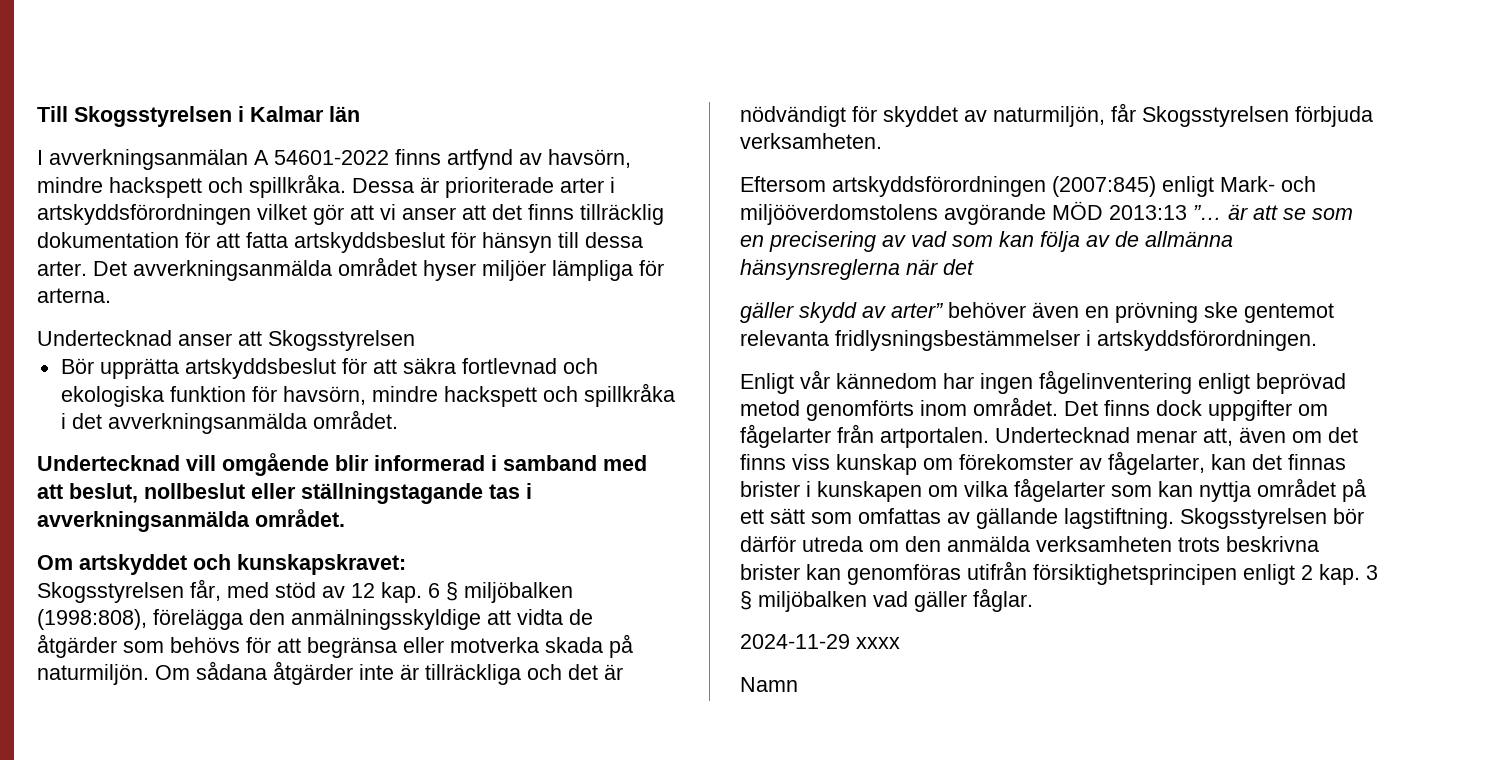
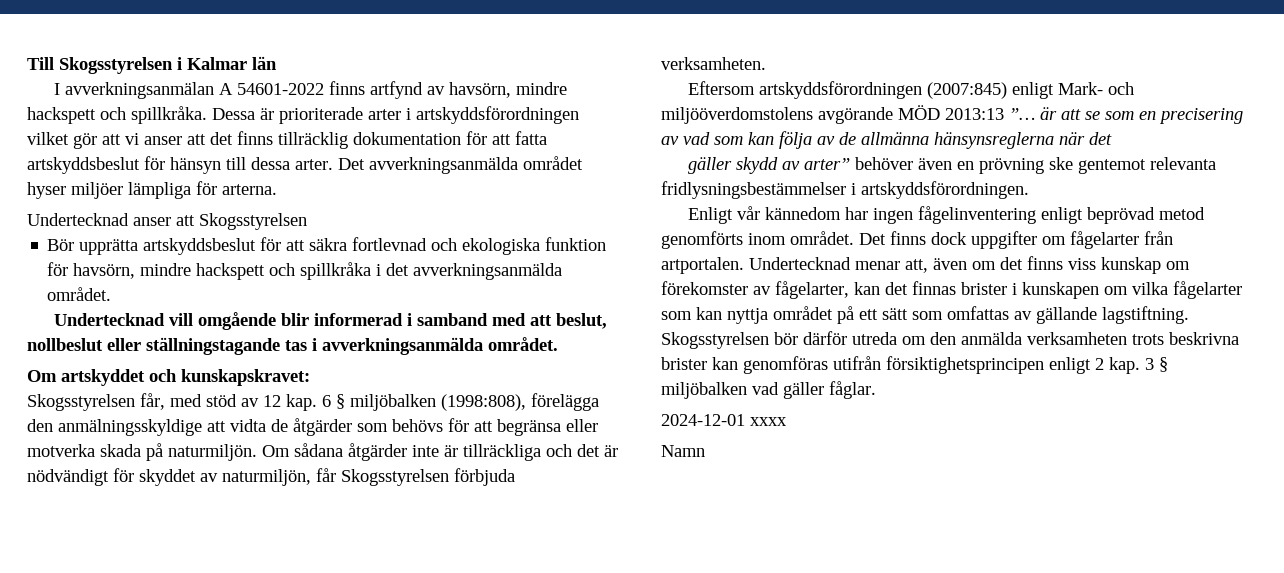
[740,634,850,649] 2024-11-29 -> [661,414,745,426] 2024-12-01

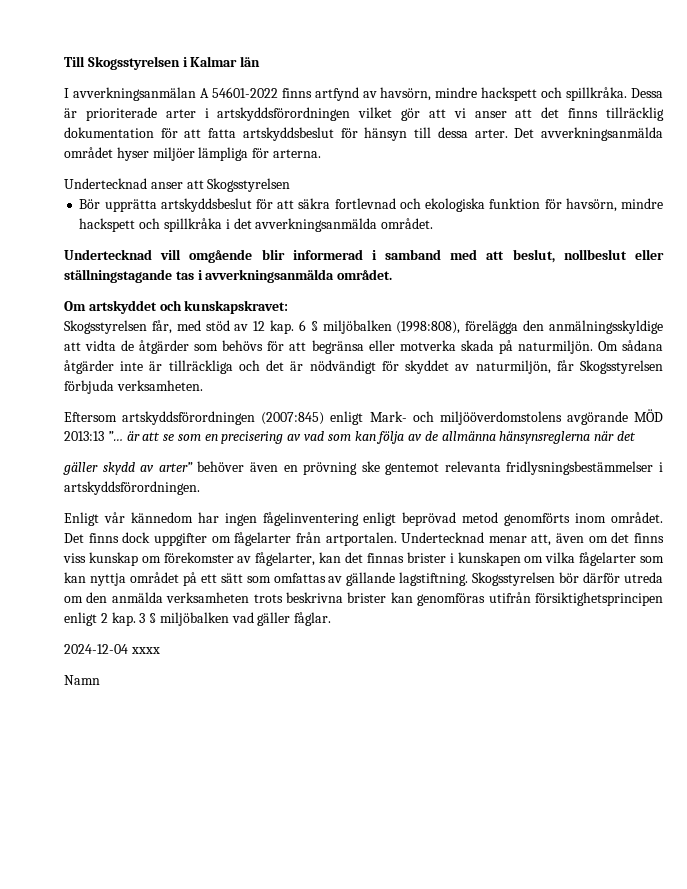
[661,414,745,426] 2024-12-01 -> [64,644,128,654] 2024-12-04

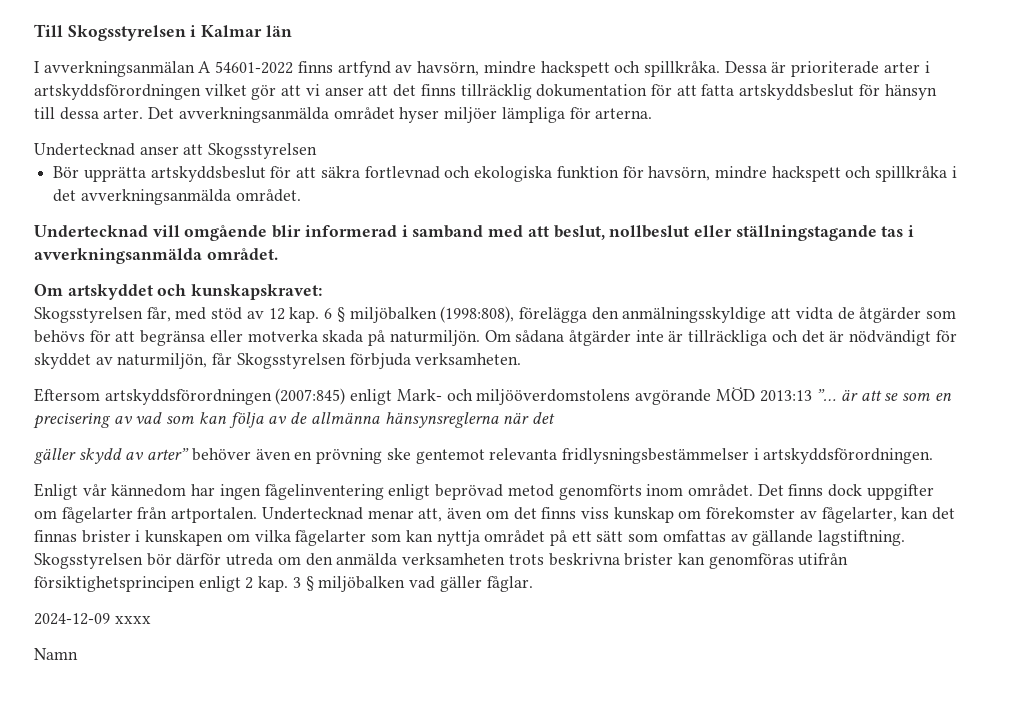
[64,644,128,654] 2024-12-04 -> [34,613,110,625] 2024-12-09

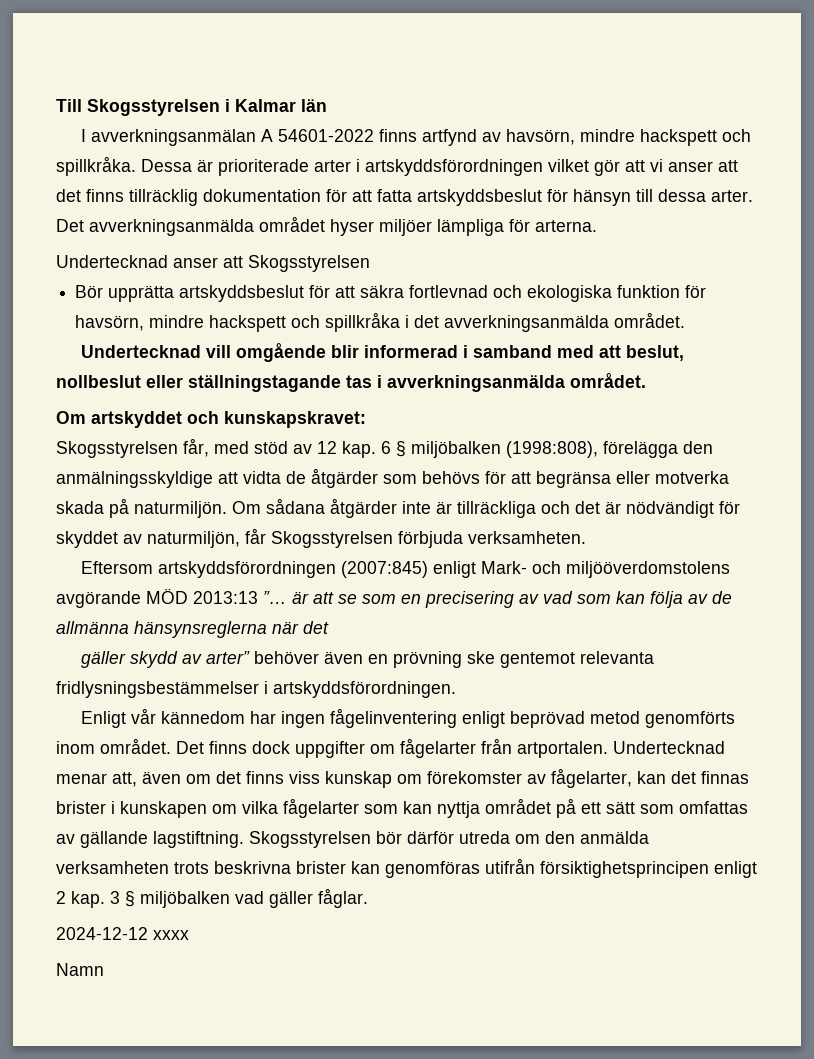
[34,613,110,625] 2024-12-09 -> [56,927,148,940] 2024-12-12

